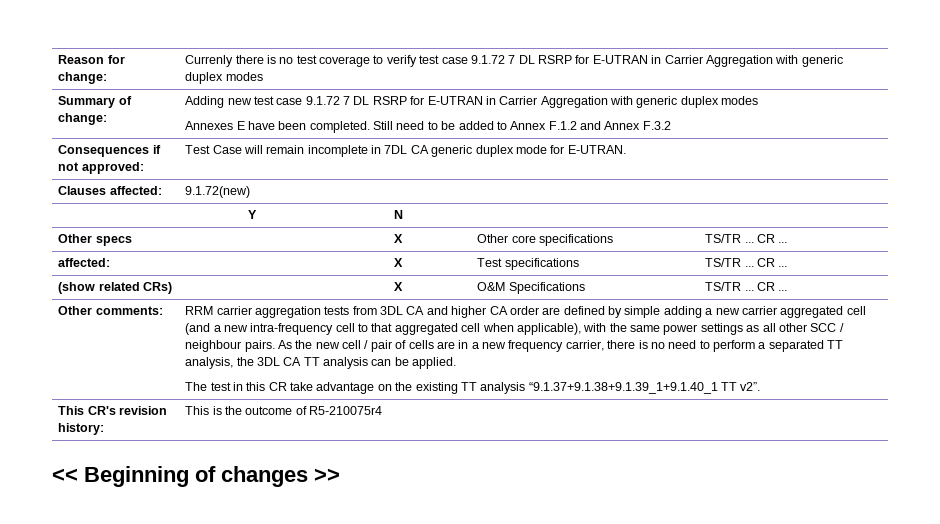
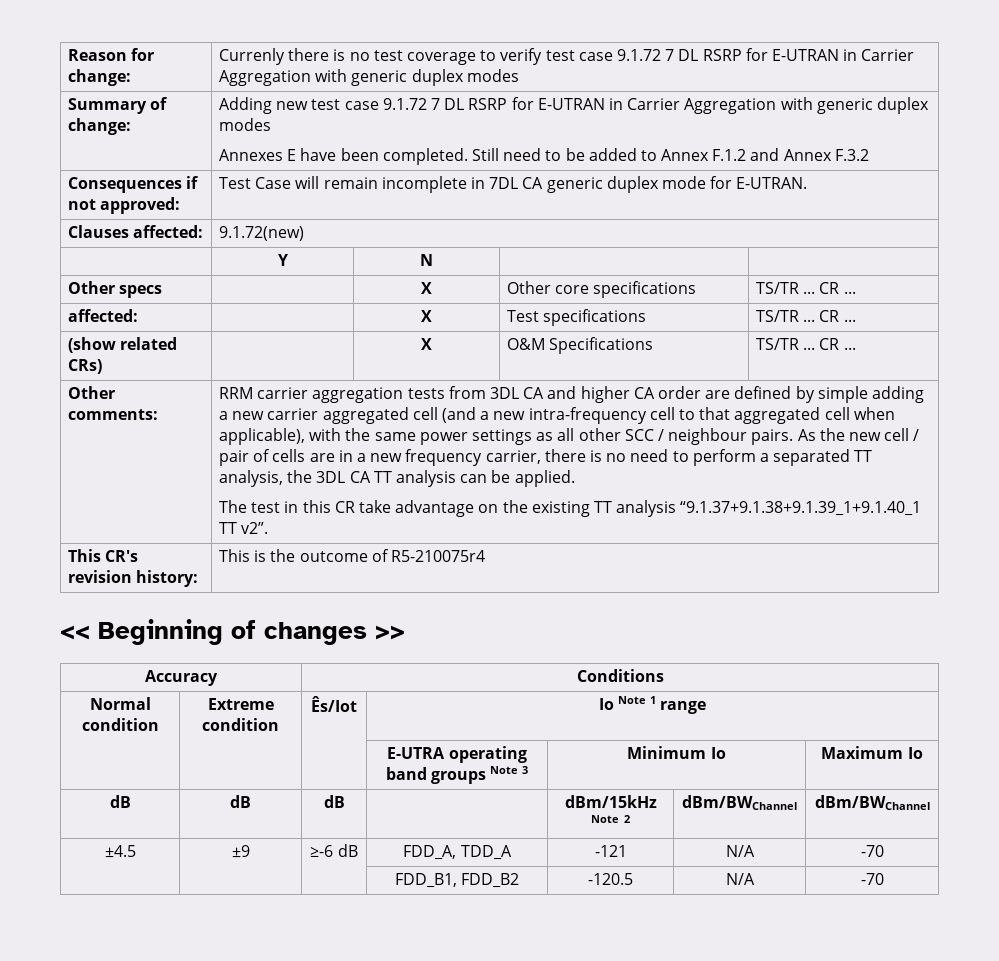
(340, 475) none -> [145,670,218,686] [576,669,664,682] [89,697,151,710] [81,718,159,731] [207,698,274,710] [201,718,279,731] [311,696,357,712] [598,696,707,714] [387,746,527,763] [385,766,529,784] [627,746,726,759] [821,746,923,759] [109,795,131,808] [229,795,251,808] [323,795,345,808] [564,795,657,808] [591,815,630,823] [682,795,797,810] [814,795,930,810] [104,845,136,858] [231,845,250,858] [310,844,358,857] [403,845,512,860] [594,845,627,857] [725,845,755,857] [860,845,884,857] [394,873,520,888] [588,873,633,885] [725,873,755,885] [860,873,884,885] // Accuracy | Conditions // Normal condition | Extreme condition | Ês/Iot | Io Note 1 range // | | | E-UTRA operating band groups Note 3 | Minimum Io | Maximum Io // dB | dB | dB | | dBm/15kHz Note 2 | dBm/BWChannel | dBm/BWChannel // ±4.5 | ±9 | ≥-6 dB | FDD_A, TDD_A | -121 | N/A | -70 // | | | FDD_B1, FDD_B2 | -120.5 | N/A | -70

